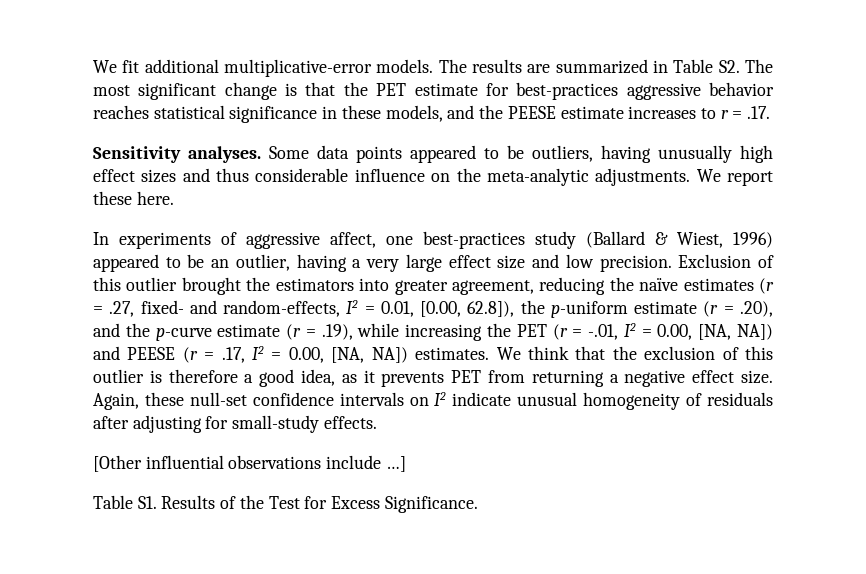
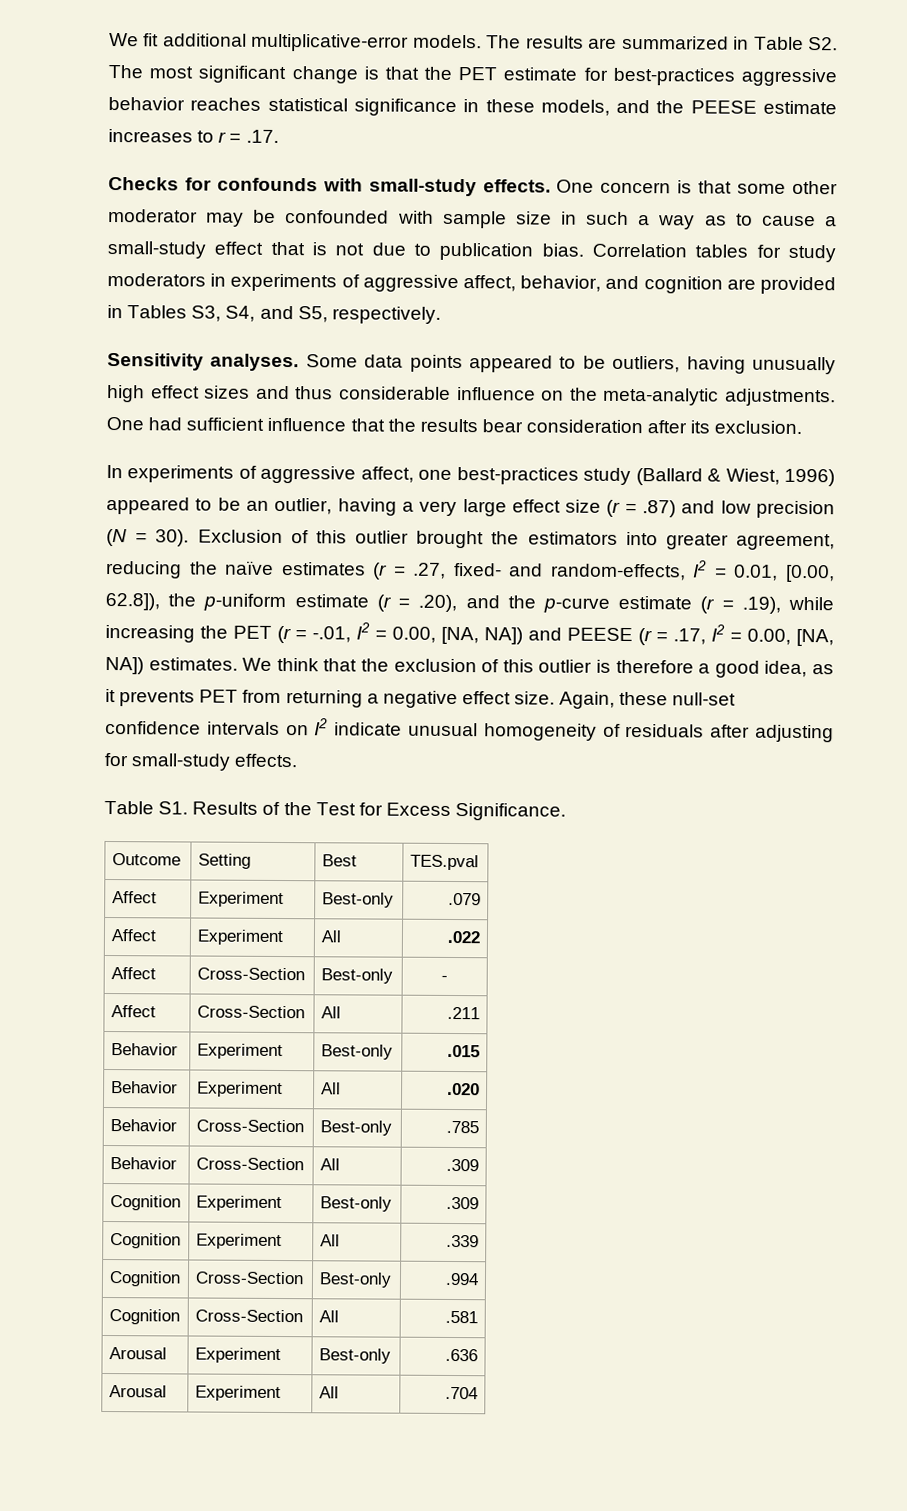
(771, 112) none -> [108,177,838,197] [108,209,837,230] [107,241,836,263] [107,273,837,295] [107,305,441,324] // Checks for confounds with small-study effects. One concern is that some other moderator may be confounded with sample size in such a way as to cause a small-study effect that is not due to publication bias. Correlation tables for study moderators in experiments of aggressive affect, behavior, and cognition are provided in Tables S3, S4, and S5, respectively.
[696,169,773,186] [93,191,174,205] We report these here. -> [106,416,803,435] One had sufficient influence that the results bear consideration after its exclusion.
[532,254,672,272] and low precision. -> [606,499,835,519] [106,528,190,547] (r = .87) and low precision (N = 30).
[93,455,406,472] // [Other influential observations include …] -> (299, 760) none
(478, 504) none -> [111,853,181,866] [197,853,251,869] [321,854,357,867] [409,854,479,871] [111,891,157,904] [197,891,284,908] [321,892,394,908] [448,892,482,906] [110,929,156,942] [196,929,283,946] [320,930,341,943] [447,930,481,944] [110,967,156,980] [196,967,305,981] [320,968,393,984] [441,975,448,981] [110,1005,156,1018] [196,1005,305,1019] [320,1006,341,1019] [447,1006,481,1020] [110,1043,178,1056] [196,1043,283,1060] [320,1044,393,1060] [447,1044,481,1058] [110,1081,178,1094] [196,1081,283,1098] [320,1082,341,1095] [447,1082,481,1096] [109,1119,177,1132] [195,1119,304,1133] [319,1120,392,1136] [446,1120,480,1134] [109,1157,177,1170] [195,1157,304,1171] [319,1158,340,1171] [446,1158,480,1172] [109,1195,181,1211] [195,1195,282,1212] [319,1196,392,1212] [446,1196,480,1210] [109,1233,181,1249] [195,1233,282,1250] [319,1234,340,1247] [446,1234,480,1248] [108,1271,181,1287] [194,1271,304,1285] [318,1272,392,1288] [445,1272,480,1286] [108,1309,180,1325] [194,1309,303,1323] [318,1310,339,1323] [445,1310,479,1324] [108,1347,167,1360] [194,1347,281,1364] [318,1348,391,1364] [445,1348,479,1362] [108,1385,167,1398] [194,1385,281,1402] [318,1386,339,1399] [445,1386,479,1400] // Outcome | Setting | Best | TES.pval // Affect | Experiment | Best-only | .079 // Affect | Experiment | All | .022 // Affect | Cross-Section | Best-only | - // Affect | Cross-Section | All | .211 // Behavior | Experiment | Best-only | .015 // Behavior | Experiment | All | .020 // Behavior | Cross-Section | Best-only | .785 // Behavior | Cross-Section | All | .309 // Cognition | Experiment | Best-only | .309 // Cognition | Experiment | All | .339 // Cognition | Cross-Section | Best-only | .994 // Cognition | Cross-Section | All | .581 // Arousal | Experiment | Best-only | .636 // Arousal | Experiment | All | .704

